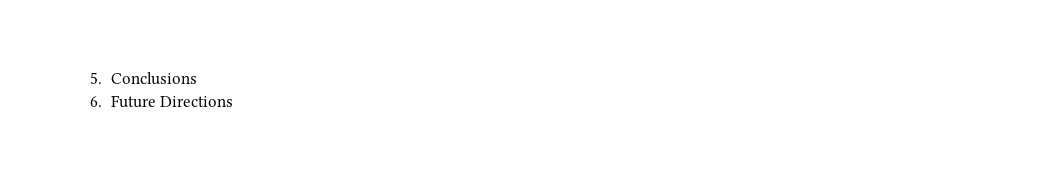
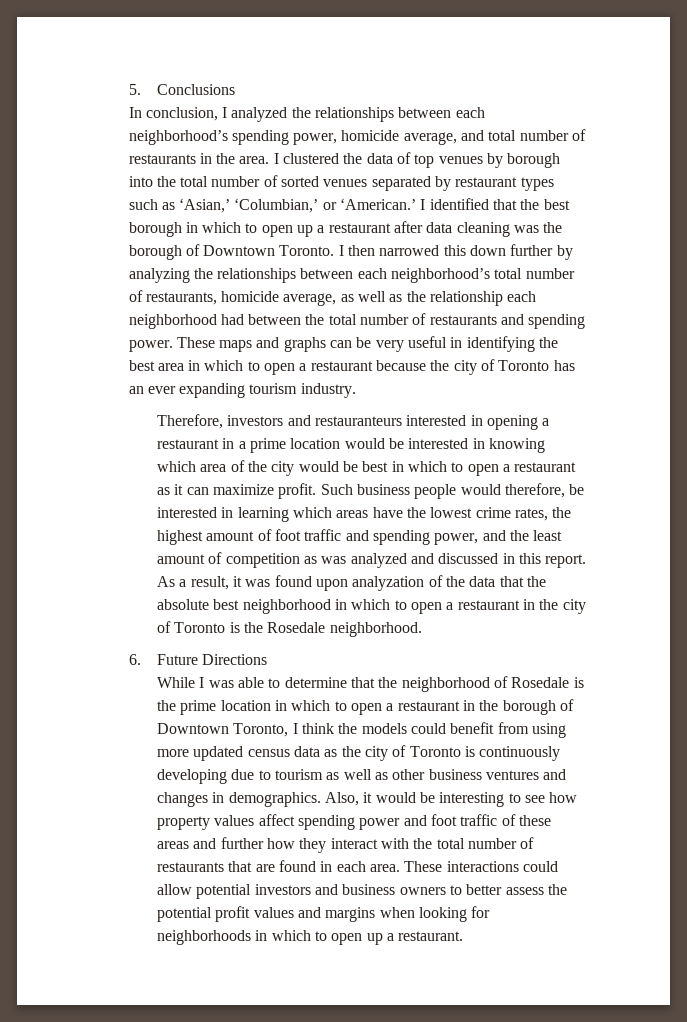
[90,95,234,108] 6. Future Directions -> [128,107,485,122] [128,129,587,145] [128,152,561,168] [128,175,554,191] [128,198,570,213] [128,221,563,237] [128,244,573,260] [128,268,575,283] [128,290,537,306] [128,313,586,329] [128,336,559,352] [128,359,575,375] [128,383,356,398] [157,414,550,430] [157,438,545,453] [157,460,577,476] [157,483,585,499] [157,507,572,522] [157,529,563,545] [157,552,587,568] [157,575,546,591] [157,599,586,614] [157,621,422,637] [128,654,268,665] [157,676,584,692] [157,699,574,715] [157,722,566,738] [157,745,561,761] [157,769,567,784] [157,792,578,807] [157,814,551,830] [157,837,535,853] [157,860,558,872] [157,884,567,899] [157,906,491,922] [157,930,464,945] In conclusion, I analyzed the relationships between each neighborhood’s spending power, homicide average, and total number of restaurants in the area. I clustered the data of top venues by borough into the total number of sorted venues separated by restaurant types such as ‘Asian,’ ‘Columbian,’ or ‘American.’ I identified that the best borough in which to open up a restaurant after data cleaning was the borough of Downtown Toronto. I then narrowed this down further by analyzing the relationships between each neighborhood’s total number of restaurants, homicide average, as well as the relationship each neighborhood had between the total number of restaurants and spending power. These maps and graphs can be very useful in identifying the best area in which to open a restaurant because the city of Toronto has an ever expanding tourism industry. // Therefore, investors and restauranteurs interested in opening a restaurant in a prime location would be interested in knowing which area of the city would be best in which to open a restaurant as it can maximize profit. Such business people would therefore, be interested in learning which areas have the lowest crime rates, the highest amount of foot traffic and spending power, and the least amount of competition as was analyzed and discussed in this report. As a result, it was found upon analyzation of the data that the absolute best neighborhood in which to open a restaurant in the city of Toronto is the Rosedale neighborhood. // 6. Future Directions // While I was able to determine that the neighborhood of Rosedale is the prime location in which to open a restaurant in the borough of Downtown Toronto, I think the models could benefit from using more updated census data as the city of Toronto is continuously developing due to tourism as well as other business ventures and changes in demographics. Also, it would be interesting to see how property values affect spending power and foot traffic of these areas and further how they interact with the total number of restaurants that are found in each area. These interactions could allow potential investors and business owners to better assess the potential profit values and margins when looking for neighborhoods in which to open up a restaurant.

